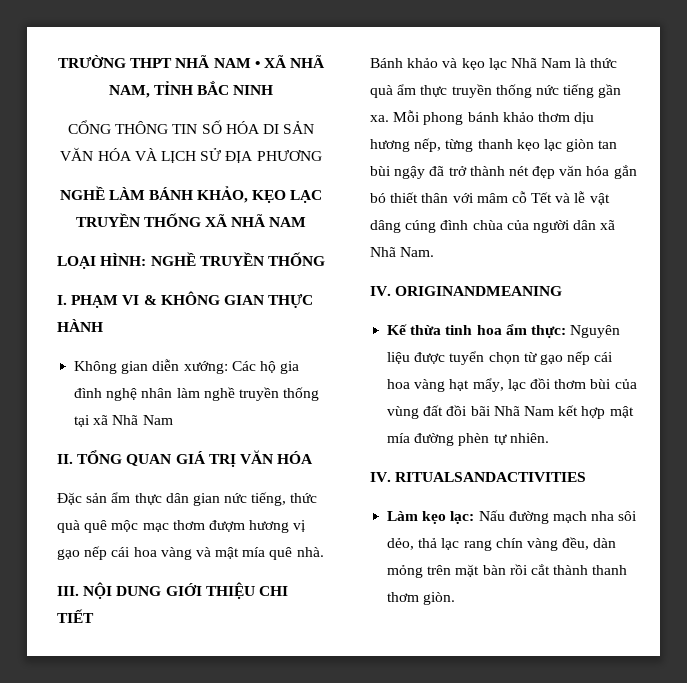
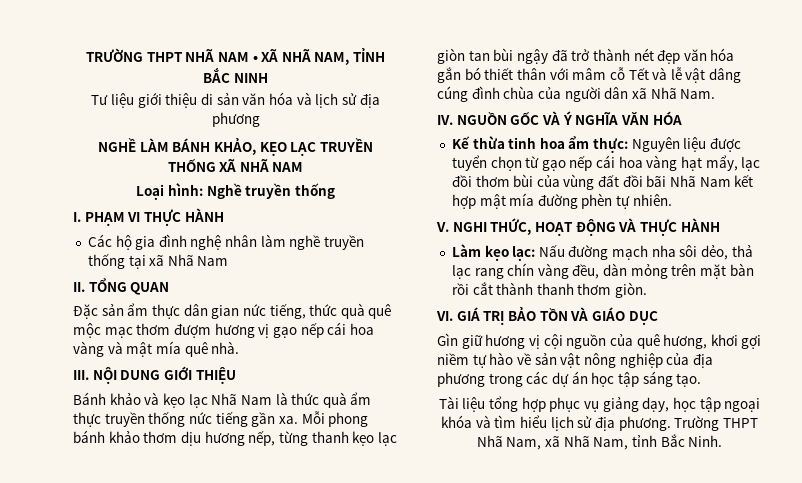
[67,120,315,134] [60,147,322,163] CỔNG THÔNG TIN SỐ HÓA DI SẢN VĂN HÓA VÀ LỊCH SỬ ĐỊA PHƯƠNG -> [91,92,380,108] [211,112,260,127] Tư liệu giới thiệu di sản văn hóa và lịch sử địa phương
[57,252,325,269] LOẠI HÌNH: NGHỀ TRUYỀN THỐNG -> [136,183,335,200] Loại hình: Nghề truyền thống
[143,291,314,308] [57,319,103,332] [74,359,228,374] & KHÔNG GIAN THỰC HÀNH // Không gian diễn xướng: -> [143,208,224,226] THỰC HÀNH //
[175,450,314,467] GIÁ TRỊ VĂN HÓA -> (170, 288) none
[258,586,288,596] [57,609,94,623] CHI TIẾT -> (236, 375) none
[395,286,563,296] ORIGINANDMEANING -> [456,111,682,125] NGUỒN GỐC VÀ Ý NGHĨA VĂN HÓA
[370,472,587,482] IV. RITUALSANDACTIVITIES -> [436,218,720,236] V. NGHI THỨC, HOẠT ĐỘNG VÀ THỰC HÀNH
(456, 598) none -> [436,307,658,325] [437,333,762,349] [437,352,713,368] [437,371,702,387] [438,396,761,412] [441,415,758,431] [476,434,723,450] // VI. GIÁ TRỊ BẢO TỒN VÀ GIÁO DỤC // Gìn giữ hương vị cội nguồn của quê hương, khơi gợi niềm tự hào về sản vật nông nghiệp của địa phương trong các dự án học tập sáng tạo. // Tài liệu tổng hợp phục vụ giảng dạy, học tập ngoại khóa và tìm hiểu lịch sử địa phương. Trường THPT Nhã Nam, xã Nhã Nam, tỉnh Bắc Ninh.

